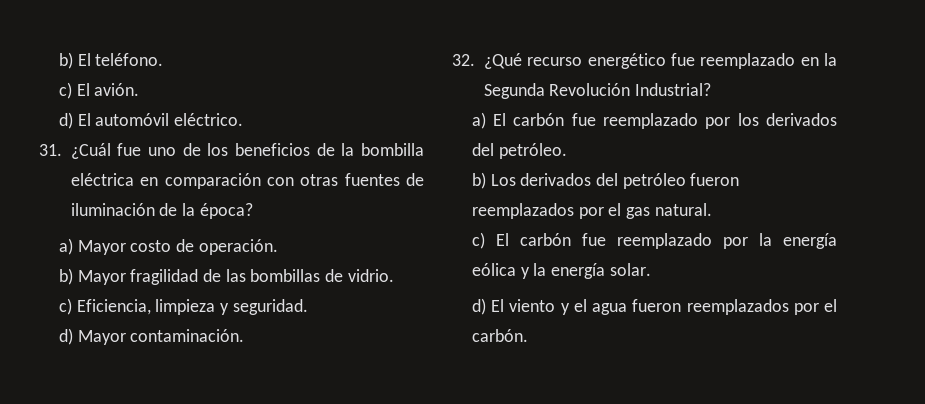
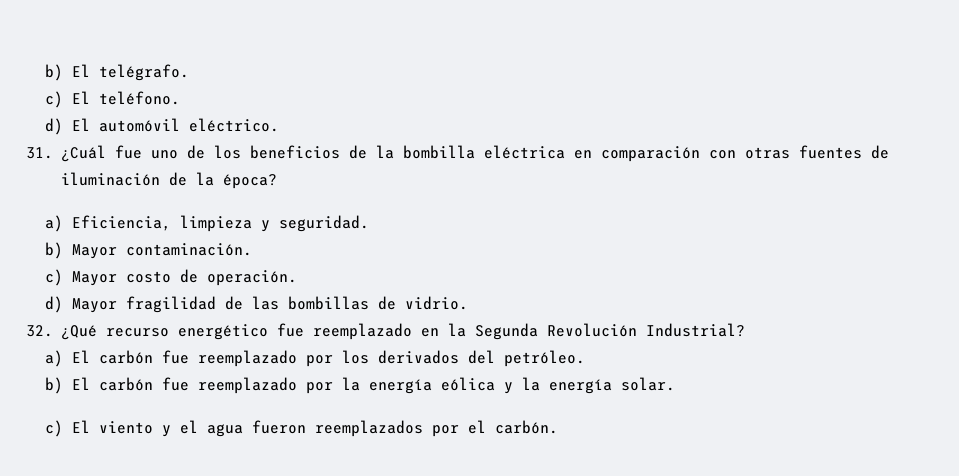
[58,52,164,69] [58,82,140,99] b) El teléfono. // c) El avión. -> [44,64,189,81] [44,91,180,108] b) El telégrafo. // c) El teléfono.
(73, 246) none -> [71,215,369,232] [44,242,252,259] [44,269,63,286] Eficiencia, limpieza y seguridad. // b) Mayor contaminación. // c)
[58,268,73,285] b) -> [44,296,63,313] d)
[58,298,308,315] [58,328,245,345] // c) Eficiencia, limpieza y seguridad. // d) Mayor contaminación. -> (468, 303) none
[490,173,740,189] [471,203,712,219] [471,232,485,249] Los derivados del petróleo fueron reemplazados por el gas natural. // c) -> (63, 385) none
[471,298,486,315] d) -> [44,420,63,437] c)

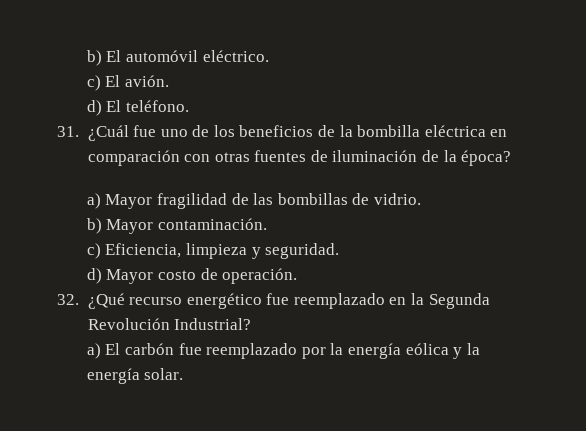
[44,64,189,81] [44,91,180,108] b) El telégrafo. // c) El teléfono. -> [86,50,269,66] [86,75,170,91] b) El automóvil eléctrico. // c) El avión.
[98,118,279,132] automóvil eléctrico. -> [126,100,190,112] teléfono.
[71,215,369,232] [44,242,252,259] [44,269,297,286] [44,296,63,313] Eficiencia, limpieza y seguridad. // b) Mayor contaminación. // c) Mayor costo de operación. // d) -> (101, 201) none
(468, 303) none -> [86,218,268,234] [86,243,340,259] [86,268,298,284] // b) Mayor contaminación. // c) Eficiencia, limpieza y seguridad. // d) Mayor costo de operación.
[341,350,585,367] [44,377,333,394] los derivados del petróleo. // b) El carbón fue reemplazado por -> (326, 353) none
[44,420,558,437] // c) El viento y el agua fueron reemplazados por el carbón. -> (184, 374) none

